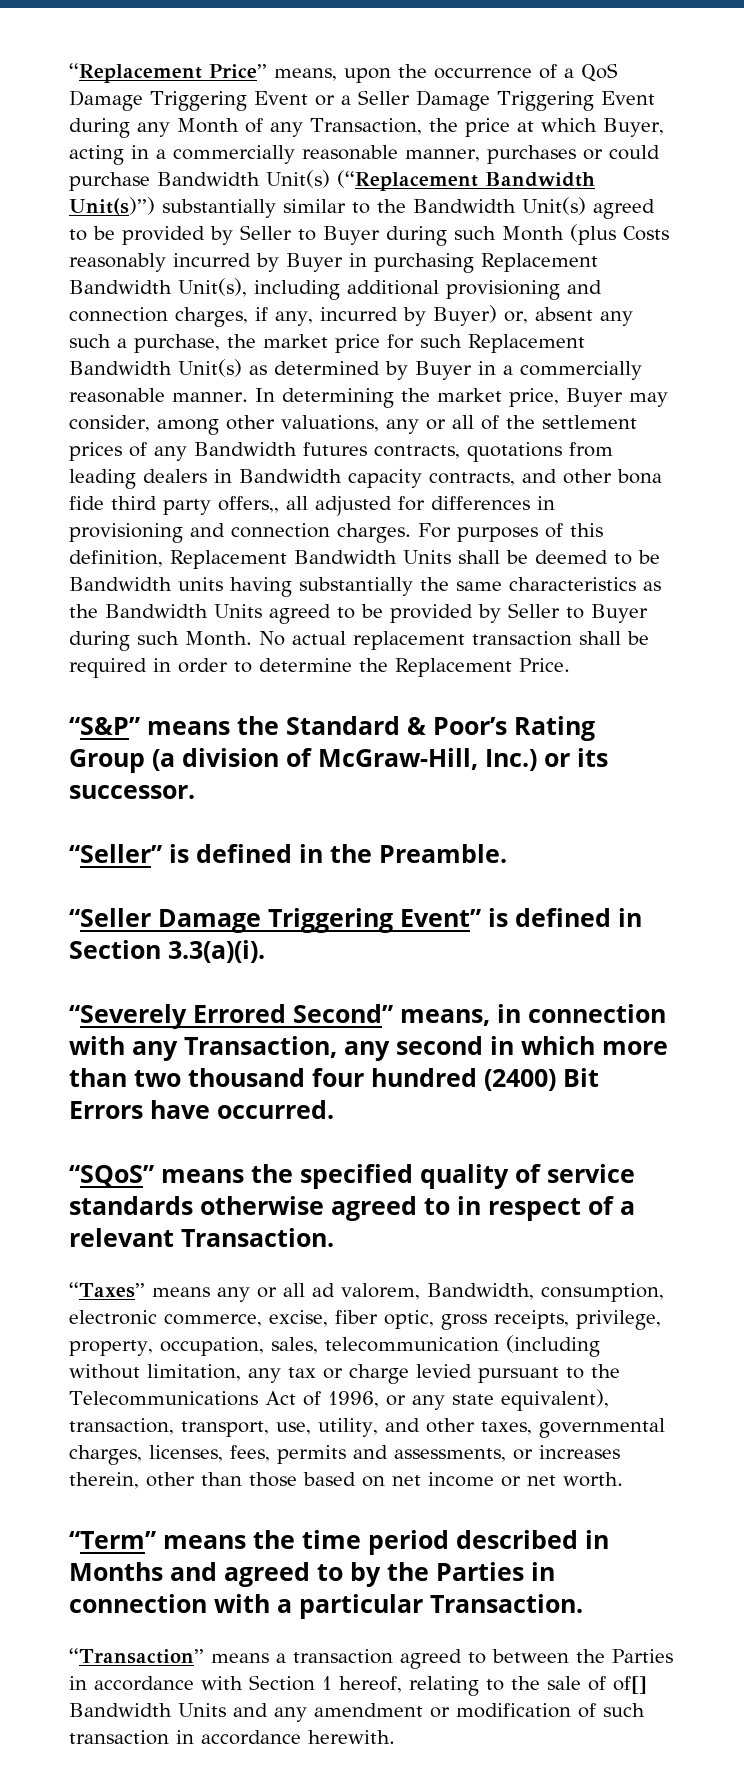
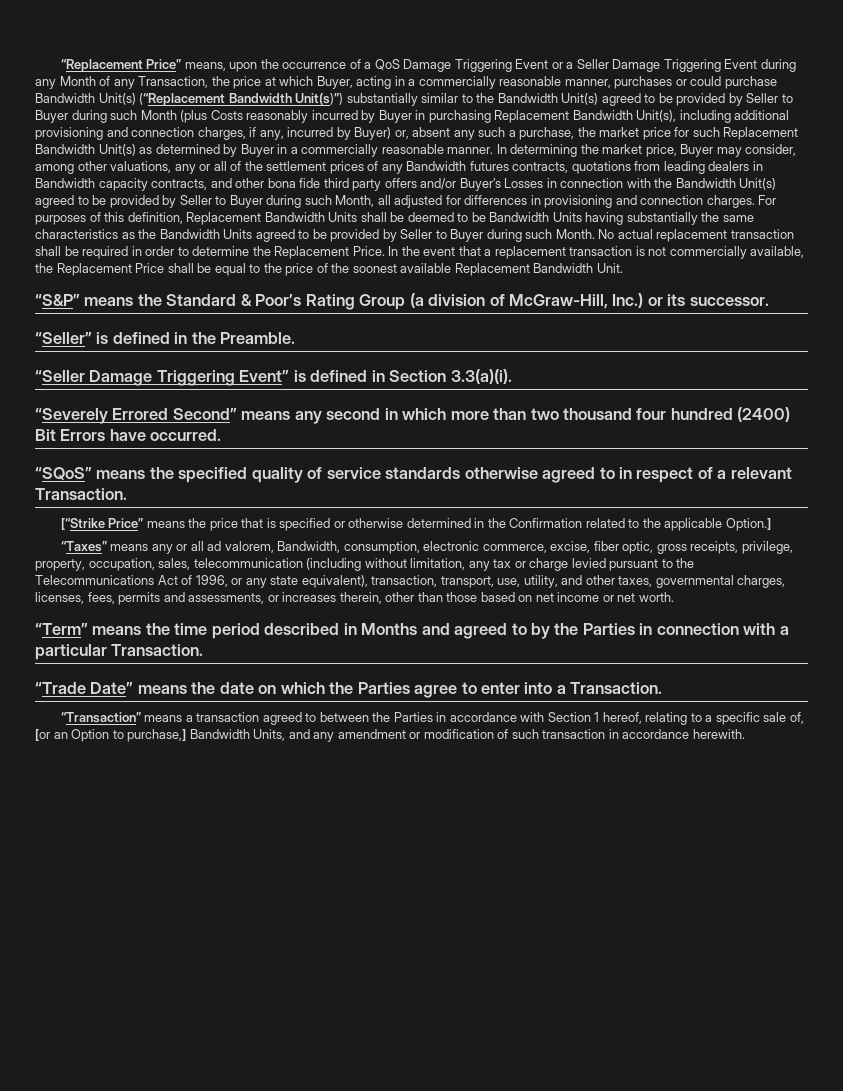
[218,496,279,513] offers,, -> [384,178,777,191] [35,195,375,208] offers and/or Buyer’s Losses in connection with the Bandwidth Unit(s) agreed to be provided by Seller to Buyer during such Month,
[178,577,223,591] units -> [552,212,582,222] Units
(570, 665) none -> [388,246,805,259] [35,263,623,276] In the event that a replacement transaction is not commercially available, the Replacement Price shall be equal to the price of the soonest available Replacement Bandwidth Unit.
[400,1004,666,1026] [69,1036,337,1061] means, in connection with any Transaction, -> [241,411,291,420] means
(334, 1237) none -> [60,518,771,531] // [“Strike Price” means the price that is specified or otherwise determined in the Confirmation related to the applicable Option.]
(583, 1603) none -> [35,682,663,698] // “Trade Date” means the date on which the Parties agree to enter into a Transaction.
[511,1676,647,1694] [69,1703,226,1717] the sale of of[] Bandwidth Units -> [705,712,804,725] [35,729,286,742] a specific sale of, [or an Option to purchase,] Bandwidth Units,

